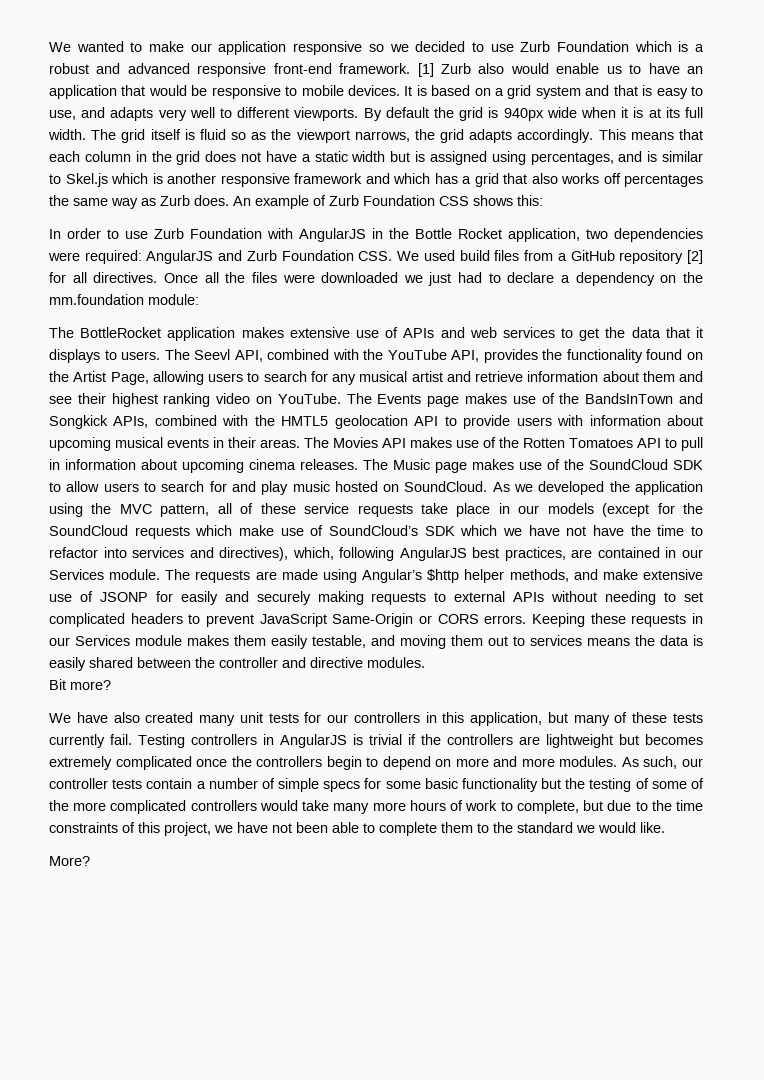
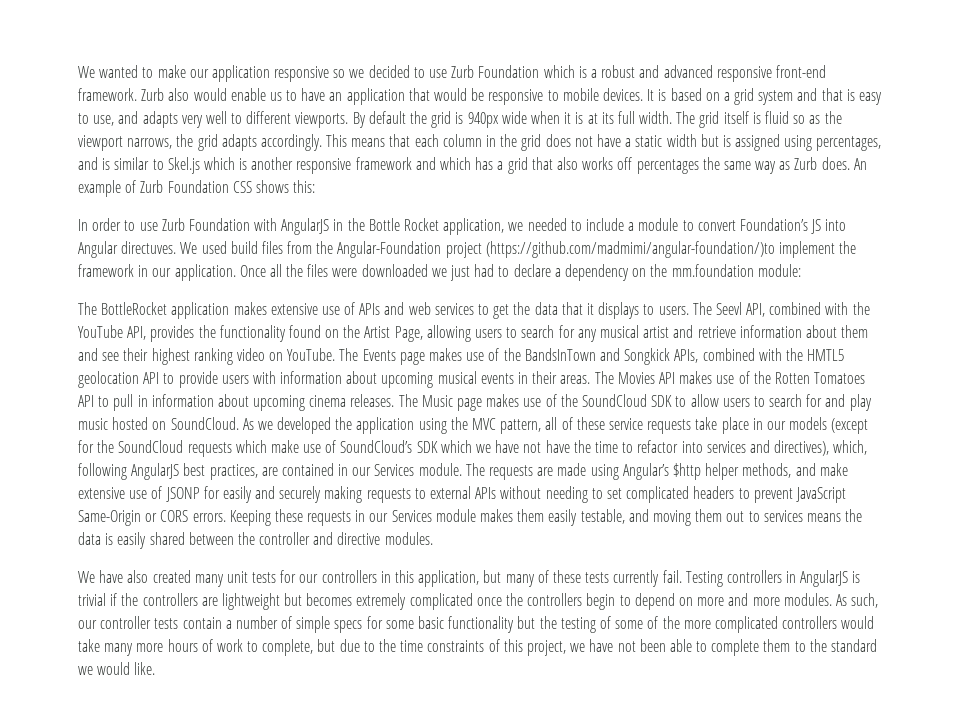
[417,63,434,77] [1] -> (137, 94) none
[586,228,703,242] [48,250,393,264] two dependencies were required: AngularJS and Zurb Foundation CSS. -> [508,218,847,234] [78,241,177,258] we needed to include a module to convert Foundation’s JS into Angular directuves.
[557,250,704,264] [49,272,158,283] a GitHub repository [2] for all directives. -> [316,241,857,258] [78,264,236,281] the Angular-Foundation project (https://github.com/madmimi/angular-foundation/)to implement the framework in our application.
[49,679,111,690] // Bit more? -> (433, 538) none
[49,856,90,866] // More? -> (156, 668) none

